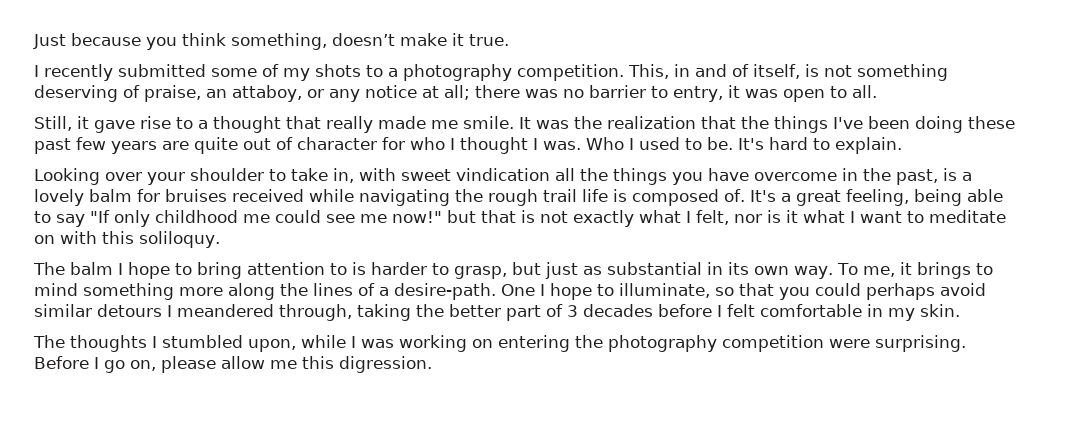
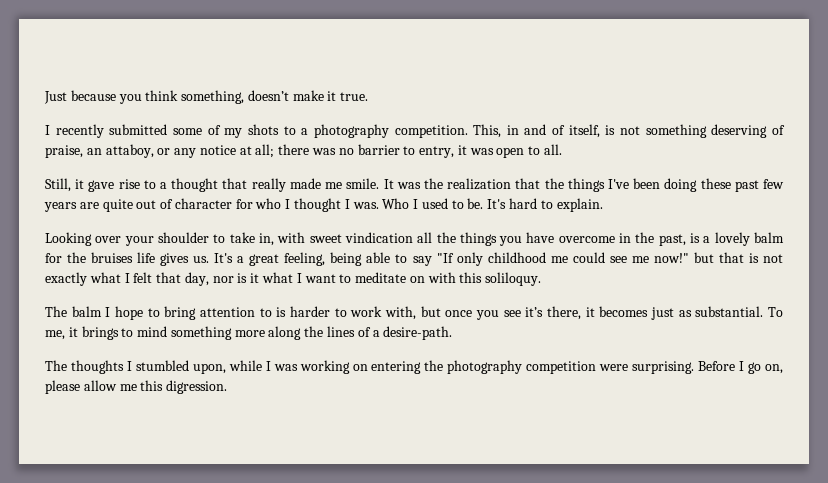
[165,189,745,206] bruises received while navigating the rough trail life is composed of. -> [67,252,210,266] the bruises life gives us.
[696,210,729,225] felt, -> [133,272,209,286] felt that day,
[454,262,833,279] grasp, but just as substantial in its own way. -> [350,306,764,320] work with, but once you see it’s there, it becomes just as substantial.
[501,283,986,300] [34,304,960,321] One I hope to illuminate, so that you could perhaps avoid similar detours I meandered through, taking the better part of 3 decades before I felt comfortable in my skin. -> (453, 333) none

